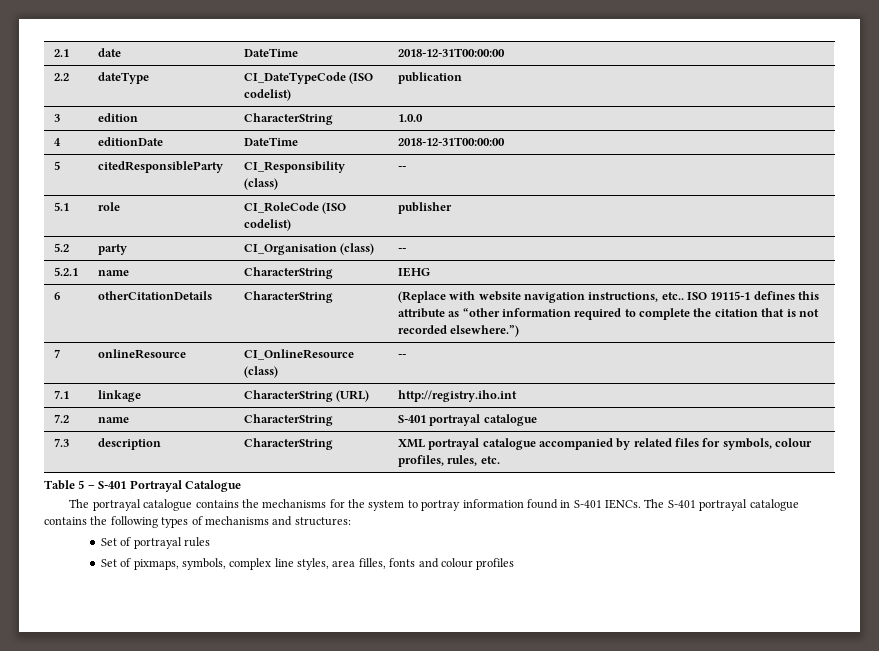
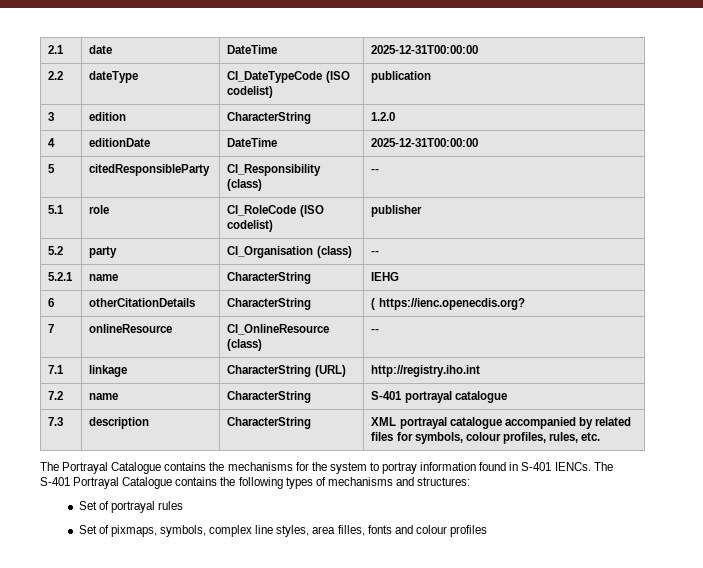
[397,48,505,57] 2018-12-31T00:00:00 -> [371,45,479,54] 2025-12-31T00:00:00
[397,114,423,122] 1.0.0 -> [371,112,396,121] 1.2.0
[397,137,505,146] 2018-12-31T00:00:00 -> [371,138,479,147] 2025-12-31T00:00:00
[397,291,820,303] [397,308,819,320] [397,325,520,337] (Replace with website navigation instructions, etc.. ISO 19115-1 defines this attribute as “other information required to complete the citation that is not recorded elsewhere.”) -> [371,298,525,310] ( https://ienc.openecdis.org?
[44,480,241,492] [69,499,193,511] Table 5 – S-401 Portrayal Catalogue // The portrayal catalogue -> [40,462,162,474] The Portrayal Catalogue
[699,499,799,511] portrayal catalogue -> [73,477,173,489] Portrayal Catalogue

